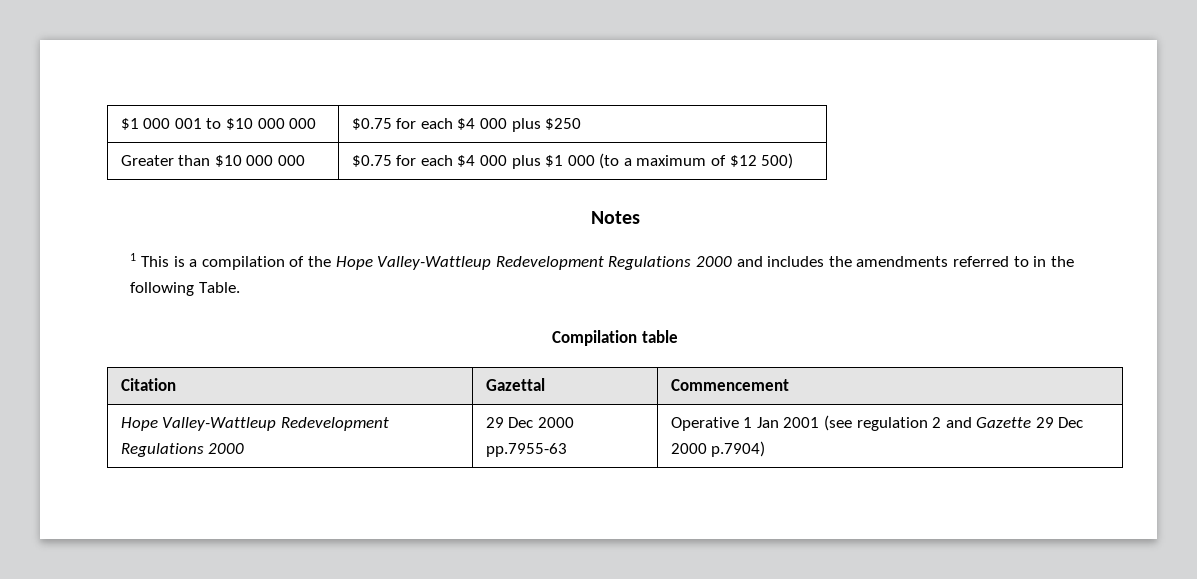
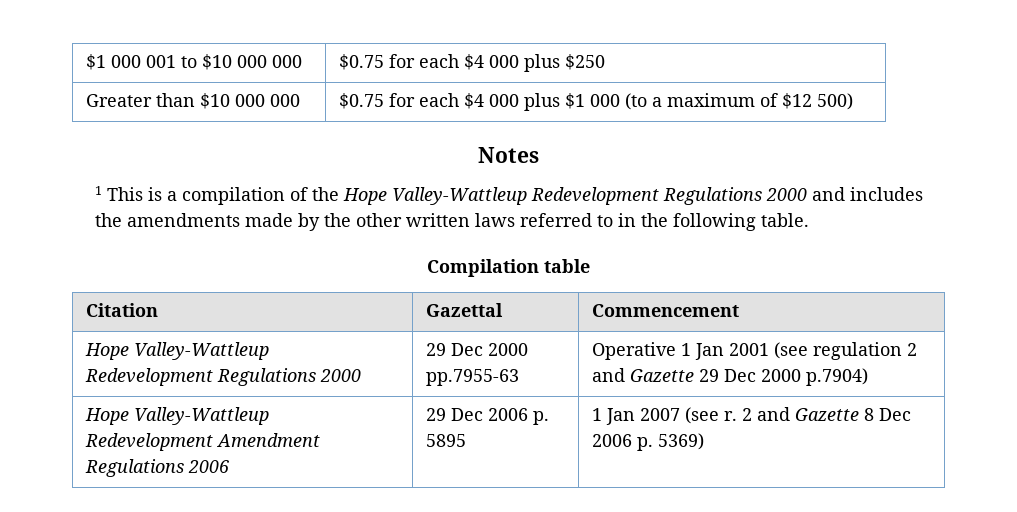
(949, 261) none -> [244,213,515,231] made by the other written laws
[199,282,241,293] Table. -> [760,213,809,227] table.
(766, 449) none -> [85,407,270,425] [85,433,321,451] [85,459,230,477] [426,408,550,425] [426,434,467,447] [592,407,912,425] [592,433,705,451] // Hope Valley-Wattleup Redevelopment Amendment Regulations 2006 | 29 Dec 2006 p. 5895 | 1 Jan 2007 (see r. 2 and Gazette 8 Dec 2006 p. 5369)

